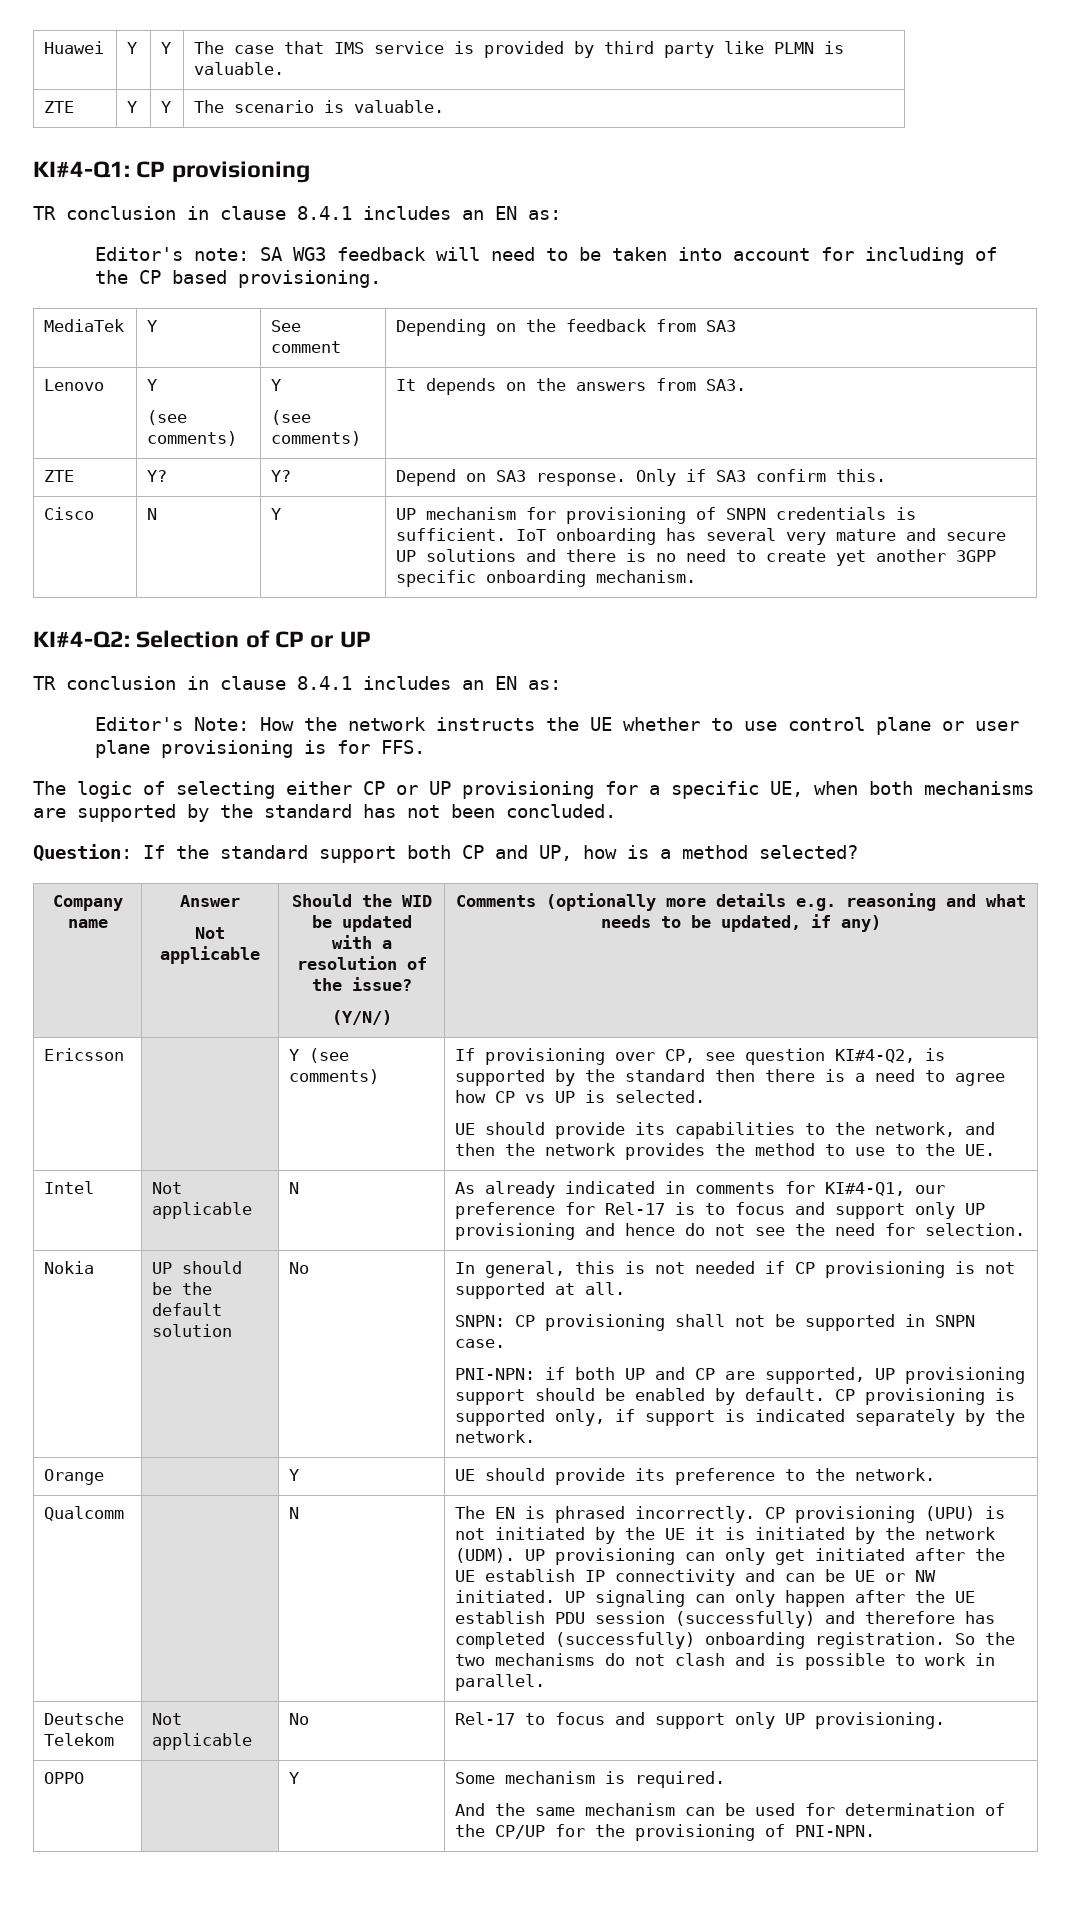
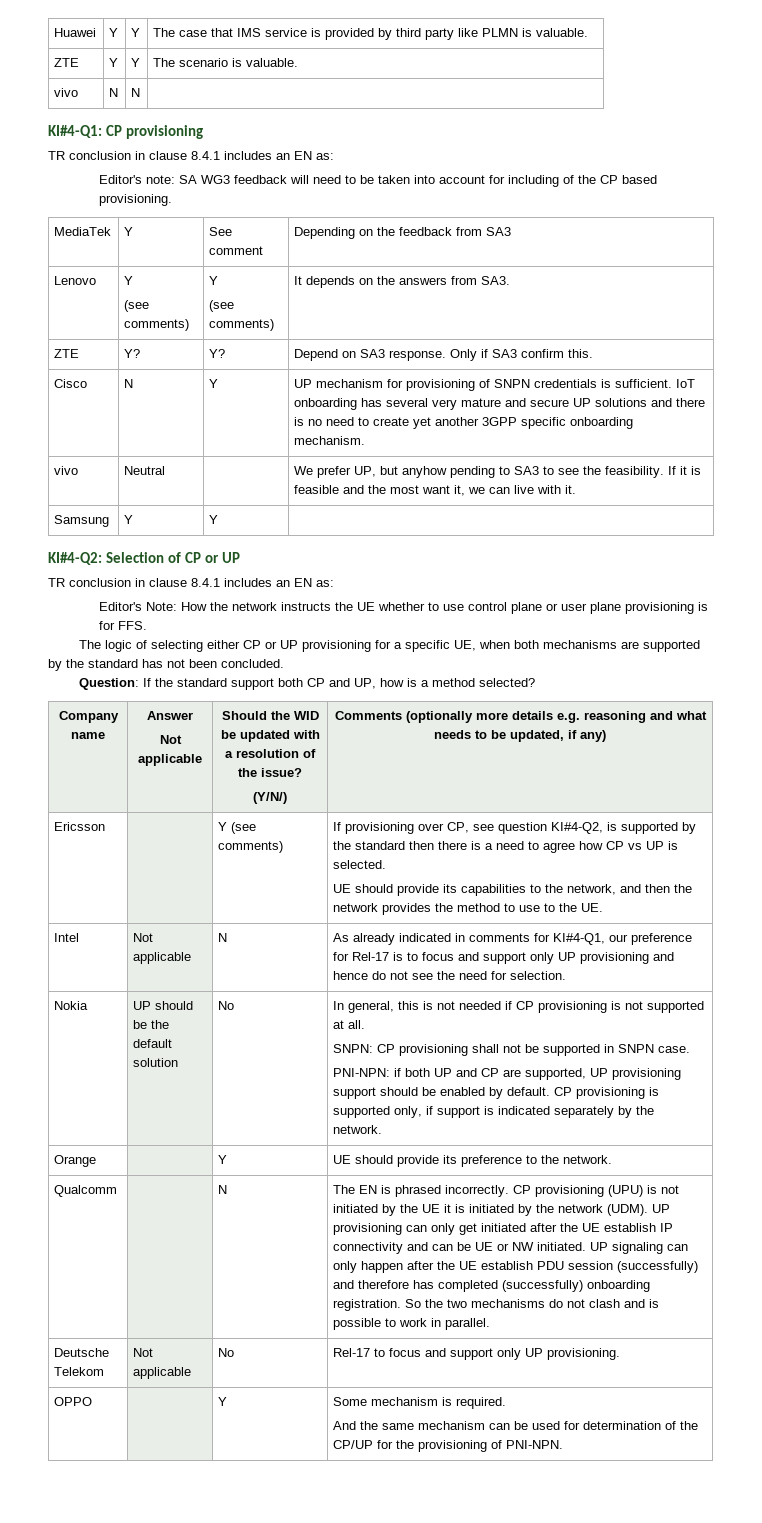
(445, 106) none -> [54,88,79,97] [109,88,119,97] [131,88,141,97] // vivo | N | N |
(697, 576) none -> [54,466,79,475] [124,466,166,475] [294,466,702,478] [294,485,577,496] [54,515,110,527] [124,515,134,524] [209,515,219,524] // vivo | Neutral | | We prefer UP, but anyhow pending to SA3 to see the feasibility. If it is feasible and the most want it, we can live with it. // Samsung | Y | Y |

